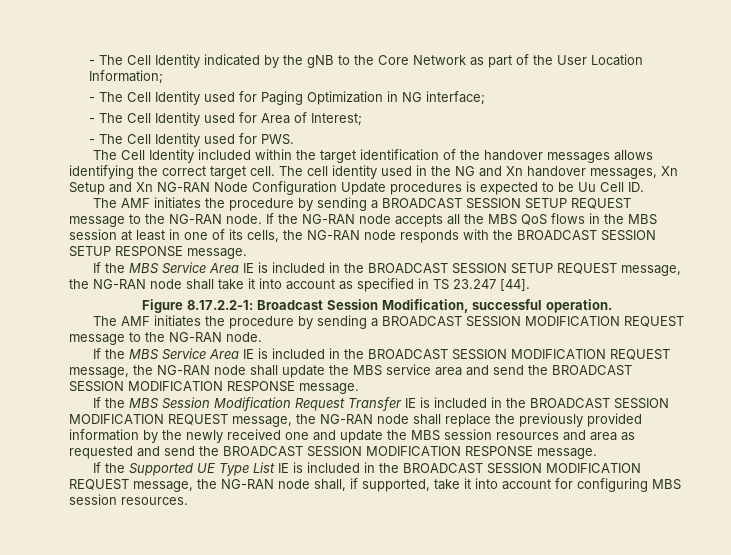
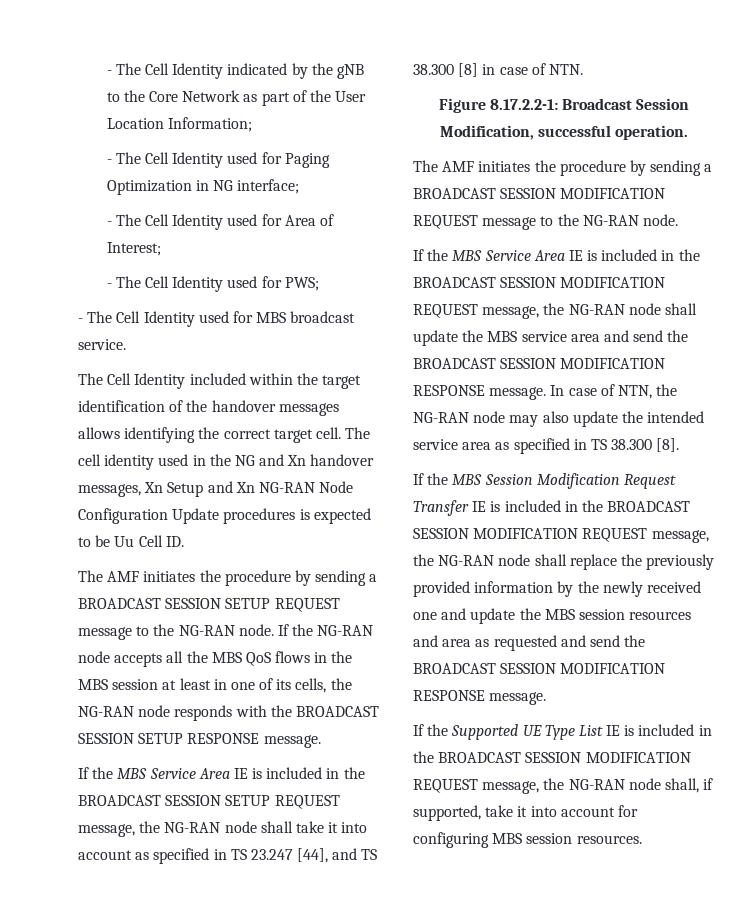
[261,134,295,145] PWS. -> [284,277,319,291] [78,311,356,327] [78,339,126,350] PWS; // - The Cell Identity used for MBS broadcast service.
[500,279,530,291] [44]. -> [297,848,378,863] [413,63,583,77] [44], and TS 38.300 [8] in case of NTN.
(359, 388) none -> [550,384,678,399] [413,411,705,427] [413,438,680,454] In case of NTN, the NG-RAN node may also update the intended service area as specified in TS 38.300 [8].

